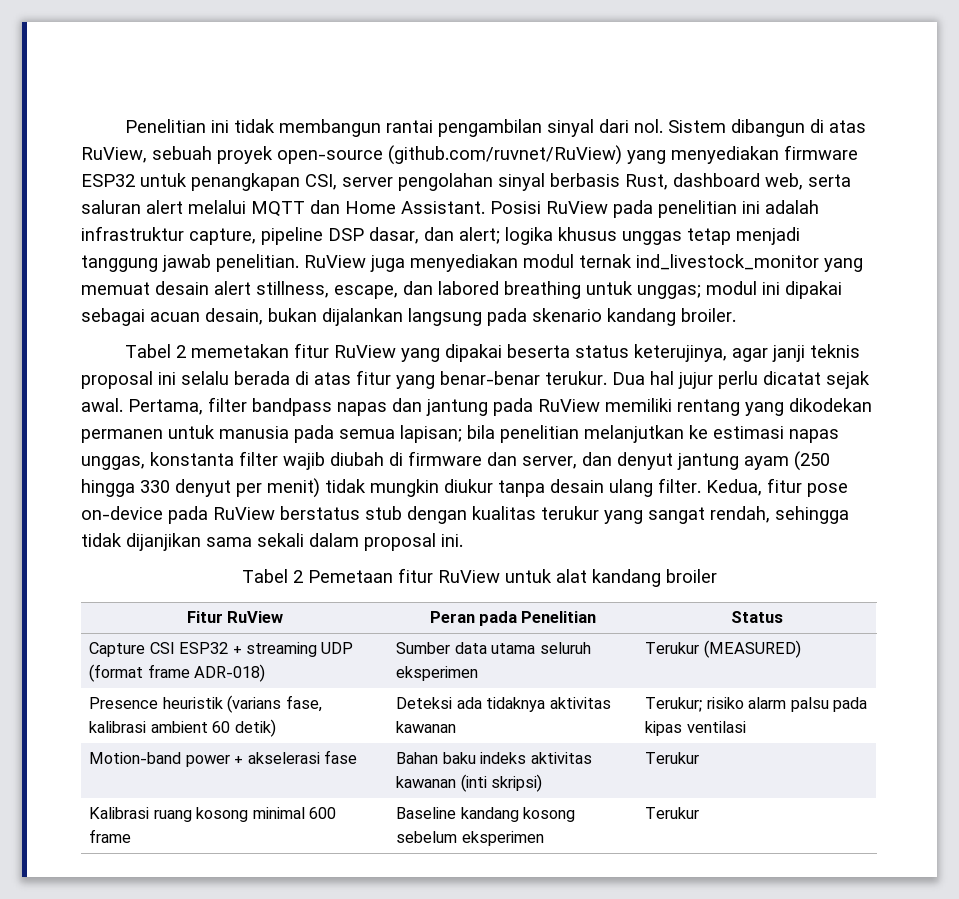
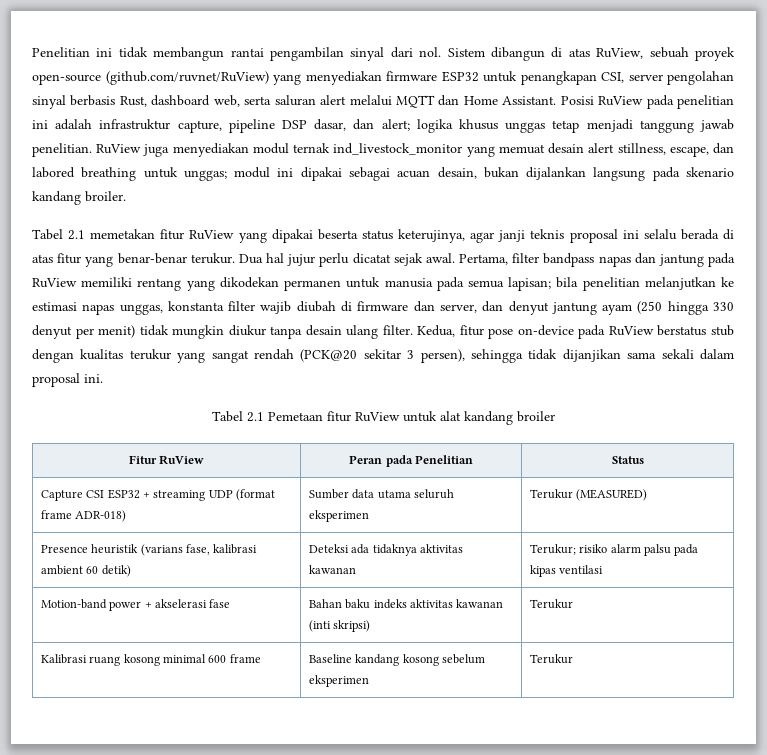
[176,345,187,358] 2 -> [68,230,86,240] 2.1
[710,506,770,523] rendah, -> [254,349,465,363] rendah (PCK@20 sekitar 3 persen),
[293,570,303,583] 2 -> [246,412,264,422] 2.1

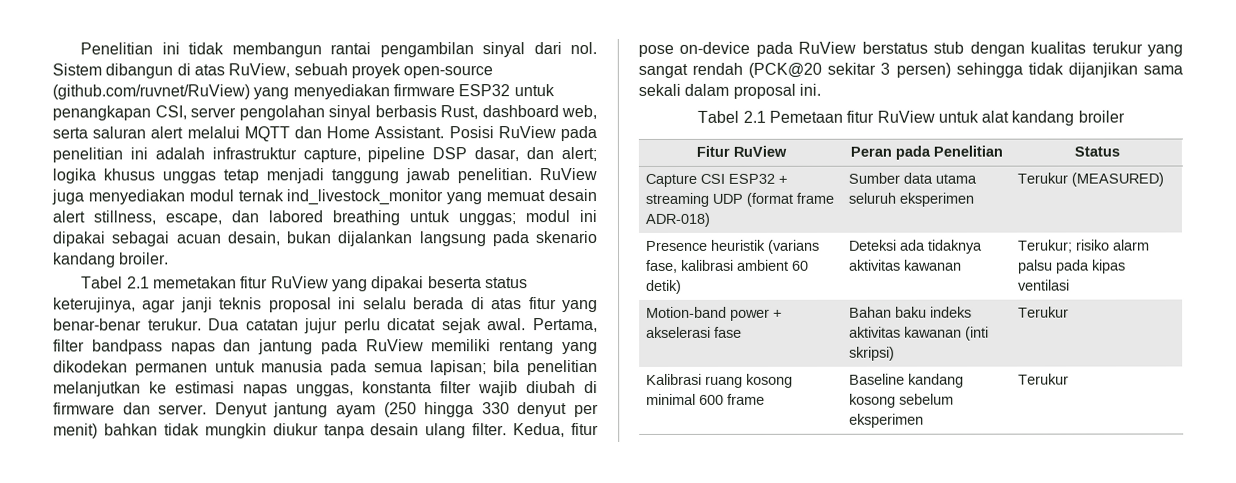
[266,253,284,263] hal -> [245,319,299,331] catatan
[439,301,549,315] server, dan denyut -> [158,402,268,418] server. Denyut
(136, 331) none -> [103,423,158,436] bahkan
[420,349,465,363] persen), -> [895,62,951,78] persen)

